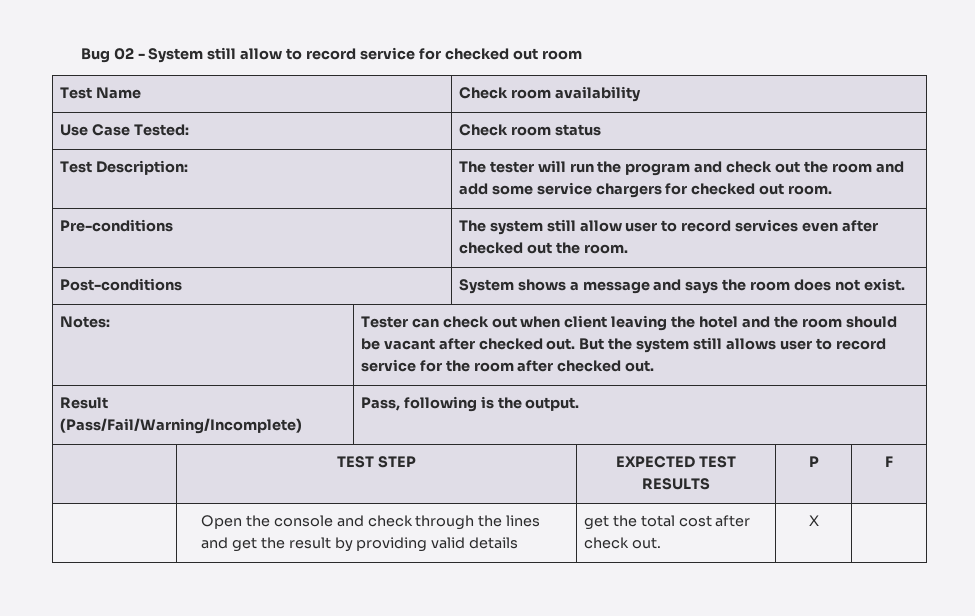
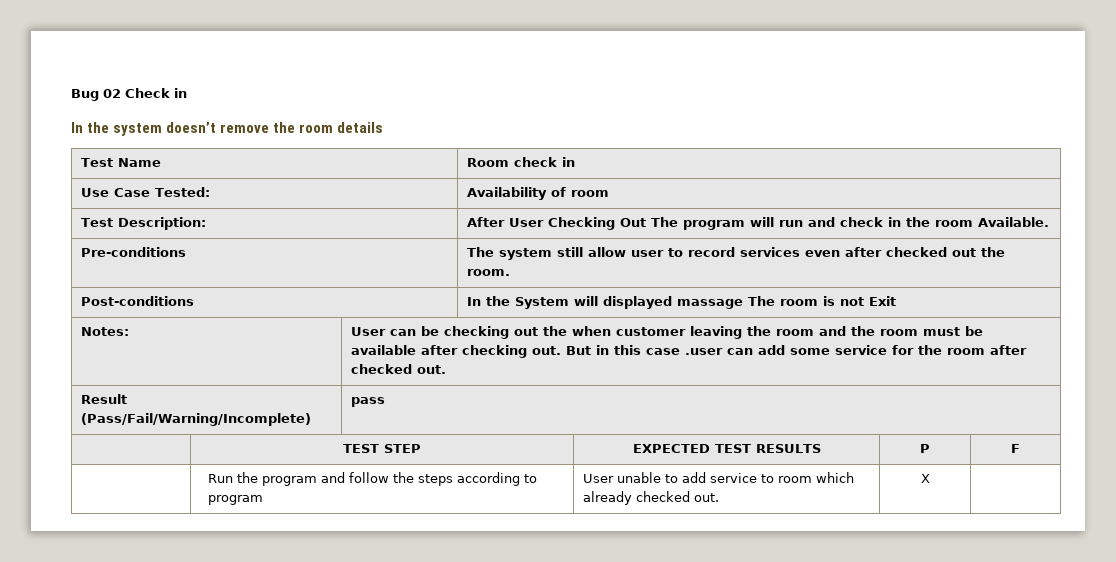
[137,47,582,63] - System still allow to record service for checked out room -> [125,88,187,98] [71,122,384,136] Check in // In the system doesn’t remove the room details
[458,86,641,102] Check room availability -> [466,157,575,167] Room check in
[458,124,601,136] Check room status -> [466,187,609,200] Availability of room
[458,160,904,176] [458,182,833,198] The tester will run the program and check out the room and add some service chargers for checked out room. -> [466,217,1049,230] After User Checking Out The program will run and check in the room Available.
[458,278,905,294] [59,316,110,328] [360,315,608,328] System shows a message and says the room does not exist. // Notes: | Tester can check out when client -> [466,296,896,309] [80,327,129,336] [350,326,686,339] In the System will displayed massage The room is not Exit // Notes: | User can be checking out the when customer
[699,316,739,328] hotel -> [775,329,814,336] room
[845,316,897,328] [360,337,886,353] should be vacant after checked out. But the system still allows user to record -> [922,326,983,336] [350,345,830,358] must be available after checking out. But in this case .user can add some
[360,396,580,412] Pass, following is the output. -> [350,397,385,407] pass
[200,515,541,530] [200,537,519,552] [583,515,751,530] [583,537,629,549] Open the console and check through the lines and get the result by providing valid details | get the total cost after check -> [208,472,538,486] [208,495,264,505] [582,472,854,483] [582,491,690,505] Run the program and follow the steps according to program | User unable to add service to room which already checked

